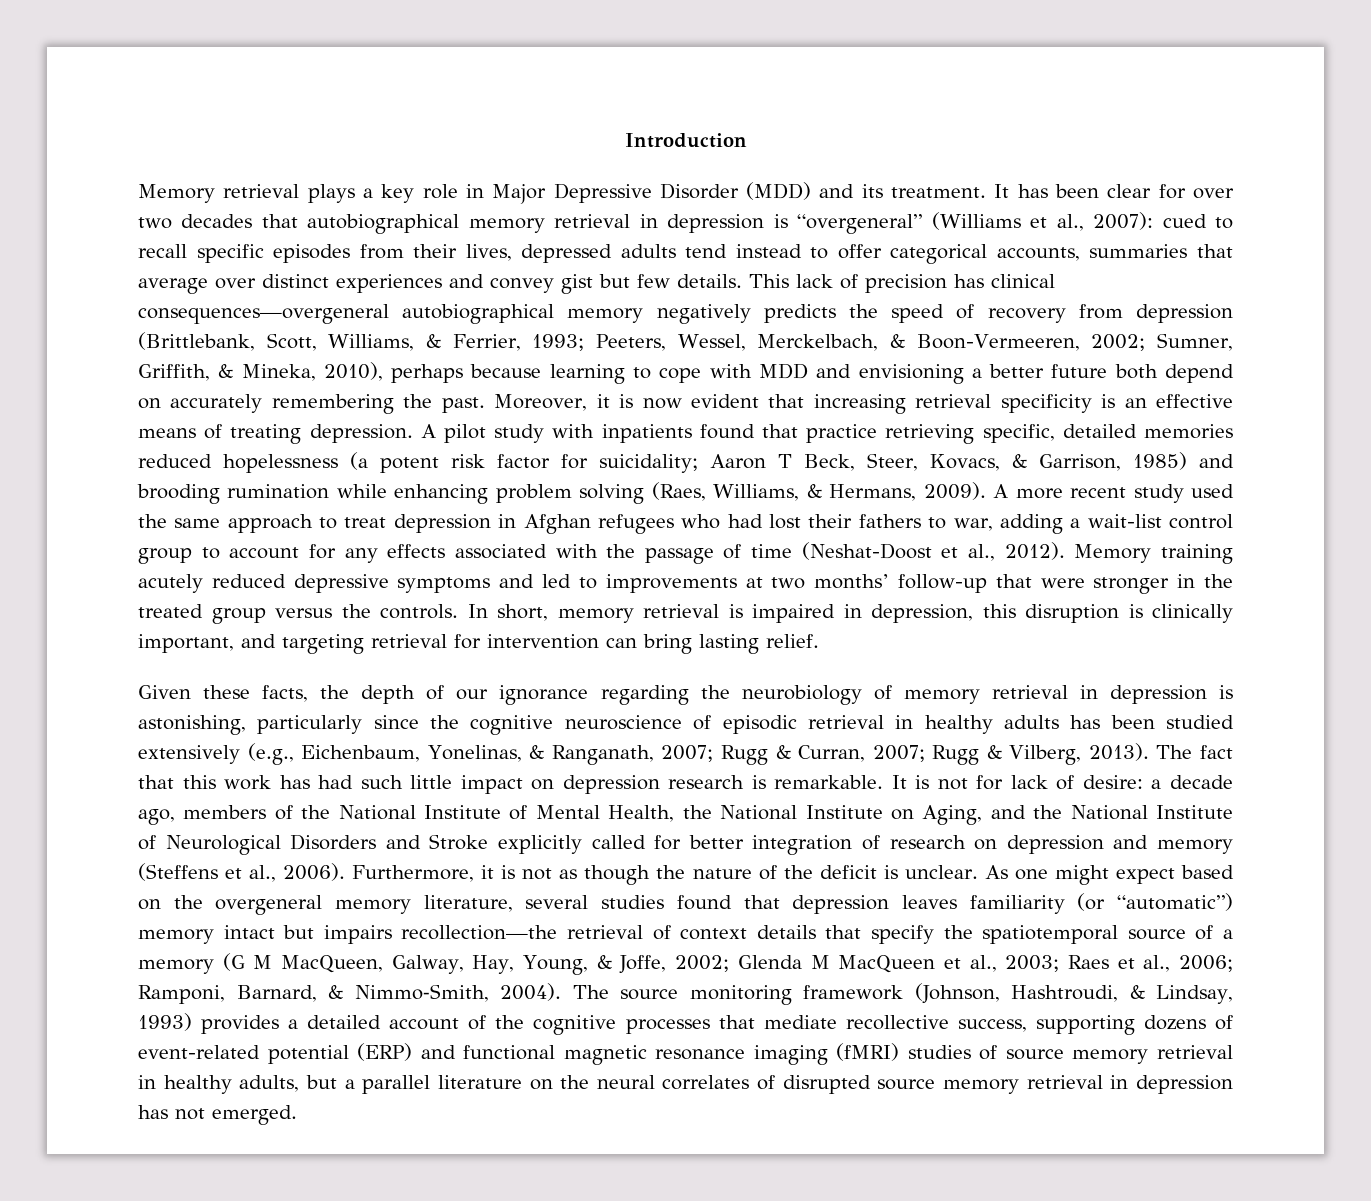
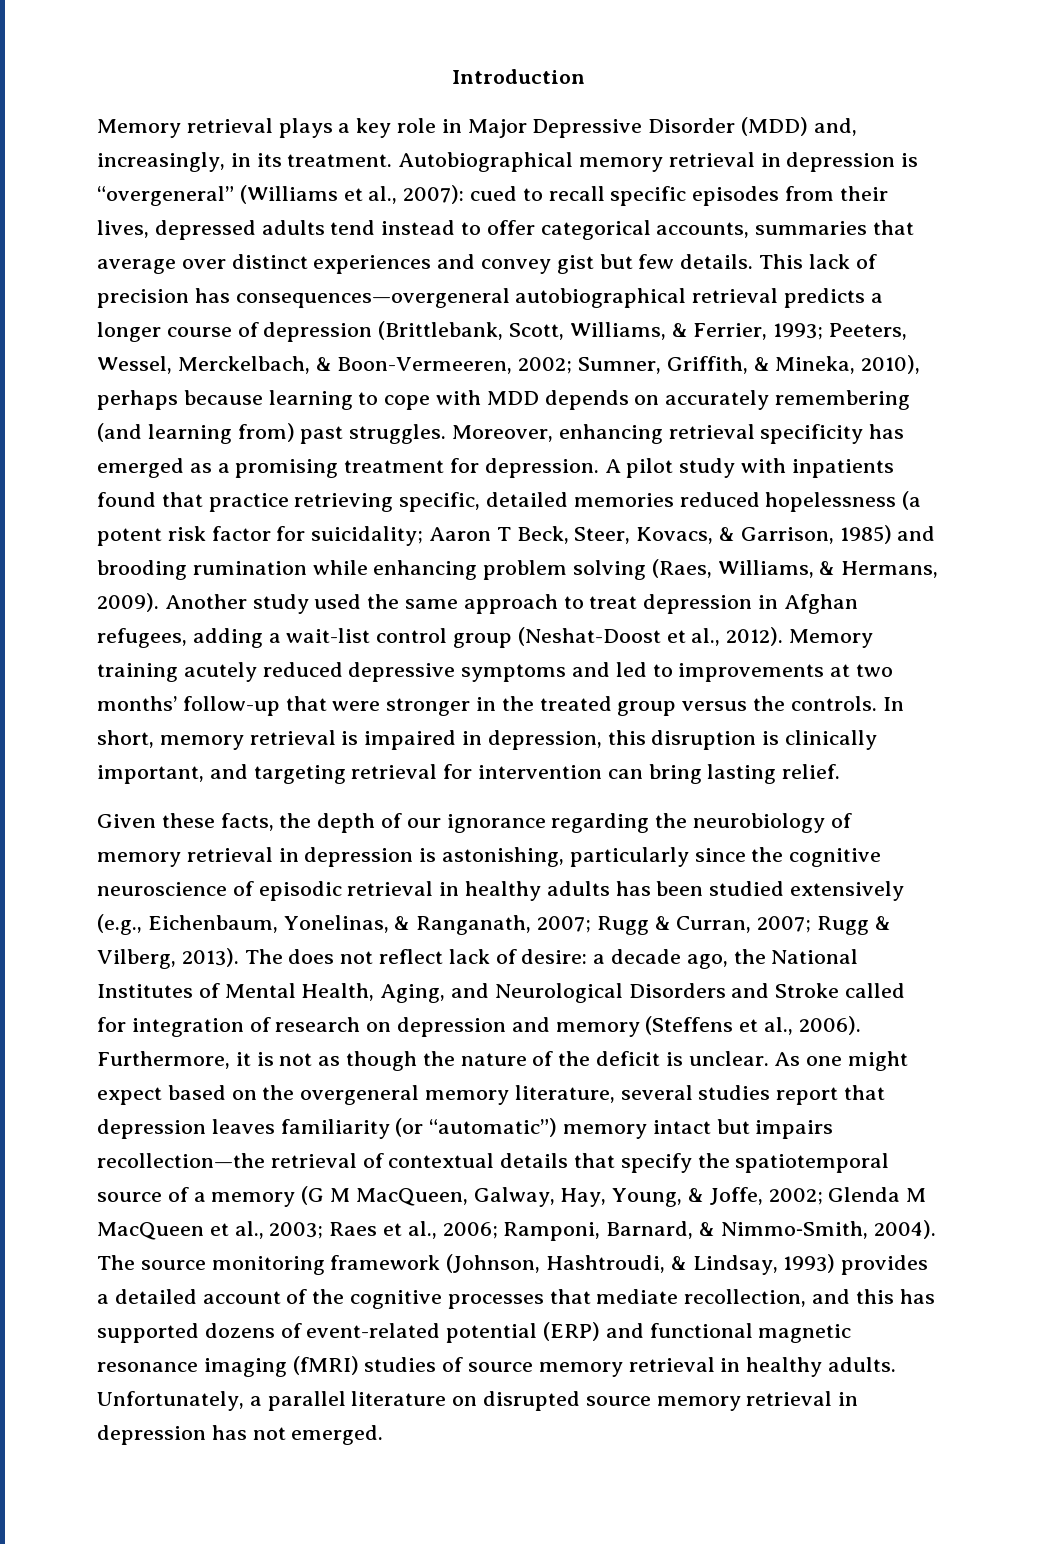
[819,184,1234,199] [138,214,460,234] and its treatment. It has been clear for over two decades that autobiographical -> [813,118,857,136] [97,152,574,172] and, increasingly, in its treatment. Autobiographical
[991,274,1055,288] clinical -> (230, 295) none
[567,304,1123,324] memory negatively predicts the speed of recovery from -> [692,288,883,308] [97,322,259,342] retrieval predicts a longer course of
[816,364,1234,384] [138,394,1233,414] [138,424,302,444] and envisioning a better future both depend on accurately remembering the past. Moreover, it is now evident that increasing retrieval specificity is an effective means of treating -> [544,390,911,410] [97,423,905,444] [97,458,480,478] depends on accurately remembering (and learning from) past struggles. Moreover, enhancing retrieval specificity has emerged as a promising treatment for
[993,484,1127,499] A more recent -> [164,594,247,609] Another
[597,514,993,534] refugees who had lost their fathers to war, -> [97,628,187,648] refugees,
[201,544,793,564] to account for any effects associated with the passage of time -> (513, 640) none
[1200,745,1233,759] [138,775,1004,794] fact that this work has had such little impact on depression research is remarkable. It is not for -> [288,949,444,964] does not reflect
[183,805,502,820] members of the National Institute -> [733,949,859,964] [97,984,193,998] the National Institutes
[682,805,1233,825] [138,835,156,850] the National Institute on Aging, and the National Institute of -> [380,983,490,1003] Aging, and
[498,835,582,854] explicitly -> (840, 990) none
[688,835,744,849] better -> (126, 1024) none
[676,895,732,910] found -> [776,1087,839,1105] report
[680,928,748,940] context -> [388,1153,495,1168] contextual
[845,1015,1135,1035] recollective success, supporting -> [684,1289,935,1307] [97,1323,199,1343] recollection, and this has supported
[239,1075,337,1092] adults, but -> [828,1357,897,1372] [97,1391,244,1411] adults. Unfortunately,
[560,1075,776,1090] the neural correlates of -> (478, 1401) none

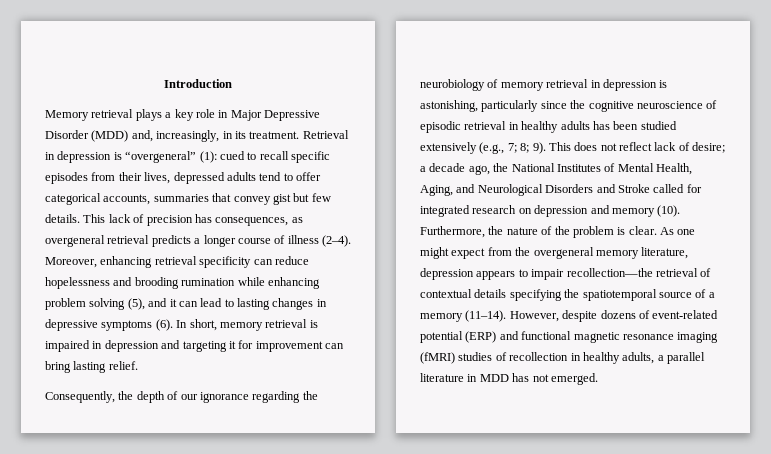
[398,152,755,172] Autobiographical memory retrieval -> [302,130,349,139] Retrieval
[239,185,465,204] (Williams et al., 2007): -> [199,151,217,163] (1):
[381,220,456,235] instead -> (282, 176) none
[97,254,476,274] average over distinct experiences and -> (232, 197) none
[235,288,687,308] consequences—overgeneral autobiographical -> [215,217,303,226] [45,235,105,247] consequences, as overgeneral
[263,321,908,342] [97,355,921,374] [97,390,911,410] [97,423,905,444] [97,458,894,478] [97,491,922,512] [97,525,892,546] depression (Brittlebank, Scott, Williams, & Ferrier, 1993; Peeters, Wessel, Merckelbach, & Boon-Vermeeren, 2002; Sumner, Griffith, & Mineka, 2010), perhaps because learning to cope with MDD depends on accurately remembering (and learning from) past struggles. Moreover, enhancing retrieval specificity has emerged as a promising treatment for depression. A pilot study with inpatients found that practice retrieving specific, detailed memories reduced hopelessness (a potent risk factor for suicidality; Aaron T Beck, Steer, Kovacs, & Garrison, 1985) -> [287,235,351,247] [45,256,309,268] [45,277,110,289] illness (2–4). Moreover, enhancing retrieval specificity can reduce hopelessness
[651,559,939,578] [97,593,858,614] [97,627,874,648] [97,662,894,682] [97,696,877,716] (Raes, Williams, & Hermans, 2009). Another study used the same approach to treat depression in Afghan refugees, adding a wait-list control group (Neshat-Doost et al., 2012). Memory training acutely reduced depressive symptoms and led to improvements at two months’ follow-up that were stronger in the treated group versus the controls. -> [127,298,327,310] [45,319,173,331] (5), and it can lead to lasting changes in depressive symptoms (6).
[487,730,878,750] [97,764,603,784] depression, this disruption is clinically important, and targeting retrieval for intervention -> [104,340,323,352] depression and targeting it for improvement
[97,813,274,831] Given these facts, -> [45,391,115,403] Consequently,
[147,915,891,935] [97,948,283,969] Eichenbaum, Yonelinas, & Ranganath, 2007; Rugg & Curran, 2007; Rugg & Vilberg, 2013). The -> [507,142,571,154] 7; 8; 9). This
[521,949,588,964] desire: -> [692,142,726,153] desire;
[131,1017,271,1037] integration of -> [420,205,470,217] integrated
[645,1016,861,1035] [97,1051,418,1071] (Steffens et al., 2006). Furthermore, it is not as though -> [657,205,681,217] [420,226,485,238] (10). Furthermore,
[596,1051,769,1066] deficit is unclear. -> [572,226,657,238] problem is clear.
[167,1085,257,1100] based on -> [487,247,512,256] from
[620,1085,886,1105] [97,1118,834,1139] several studies report that depression leaves familiarity (or “automatic”) memory intact but impairs -> [420,268,565,280] depression appears to impair
[574,1153,692,1173] that specify -> [509,289,562,301] specifying
[301,1186,927,1207] [97,1220,936,1241] [97,1254,929,1275] [97,1289,935,1309] [97,1323,199,1343] (G M MacQueen, Galway, Hay, Young, & Joffe, 2002; Glenda M MacQueen et al., 2003; Raes et al., 2006; Ramponi, Barnard, & Nimmo‐Smith, 2004). The source monitoring framework (Johnson, Hashtroudi, & Lindsay, 1993) provides a detailed account of the cognitive processes that mediate recollection, and this has supported -> [465,310,598,322] (11–14). However, despite
[468,1357,897,1377] [97,1391,859,1411] [97,1425,206,1445] source memory retrieval in healthy adults. Unfortunately, a parallel literature on disrupted source memory retrieval in depression -> [509,352,705,364] [420,373,509,382] recollection in healthy adults, a parallel literature in MDD

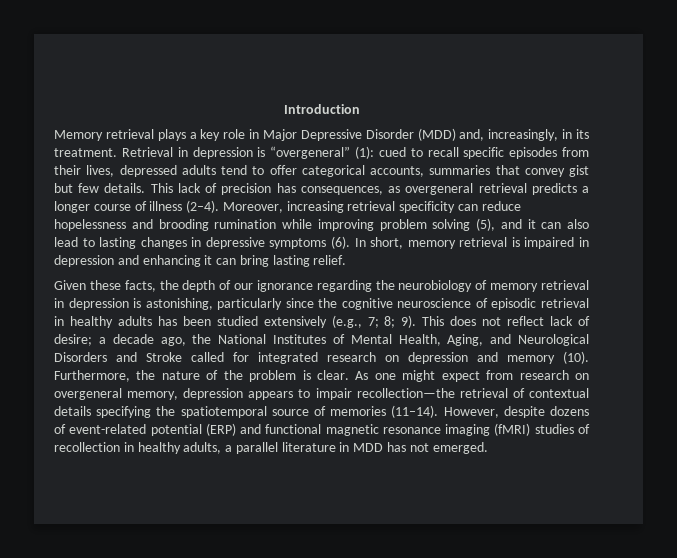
[100,256,153,268] enhancing -> [286,201,344,213] increasing
[267,277,320,289] enhancing -> [317,219,374,231] improving
(198, 304) none -> [567,219,589,229] also
[182,340,323,352] targeting it for improvement -> [142,255,213,267] enhancing it
[45,391,115,403] Consequently, -> [54,280,156,292] Given these facts,
[515,247,689,259] the overgeneral memory literature, -> [519,370,590,380] [54,388,179,400] research on overgeneral memory,
[708,292,715,298] [420,313,463,322] a memory -> [330,406,387,416] memories

